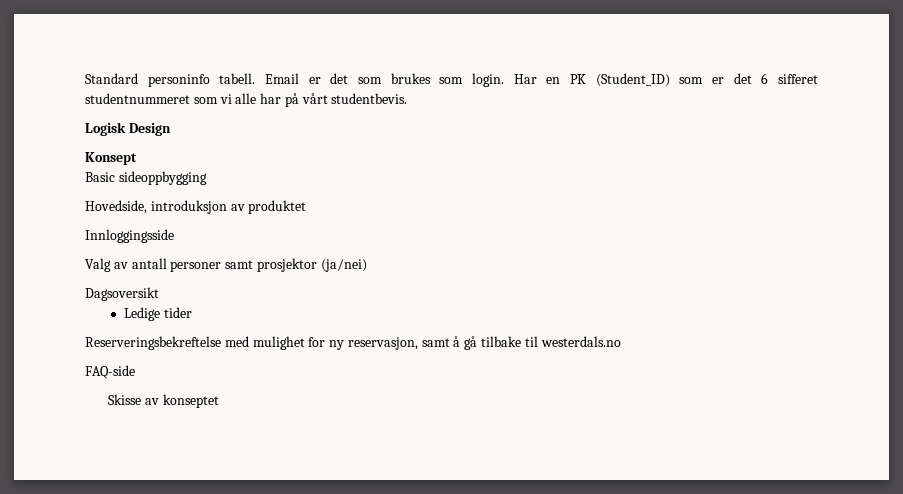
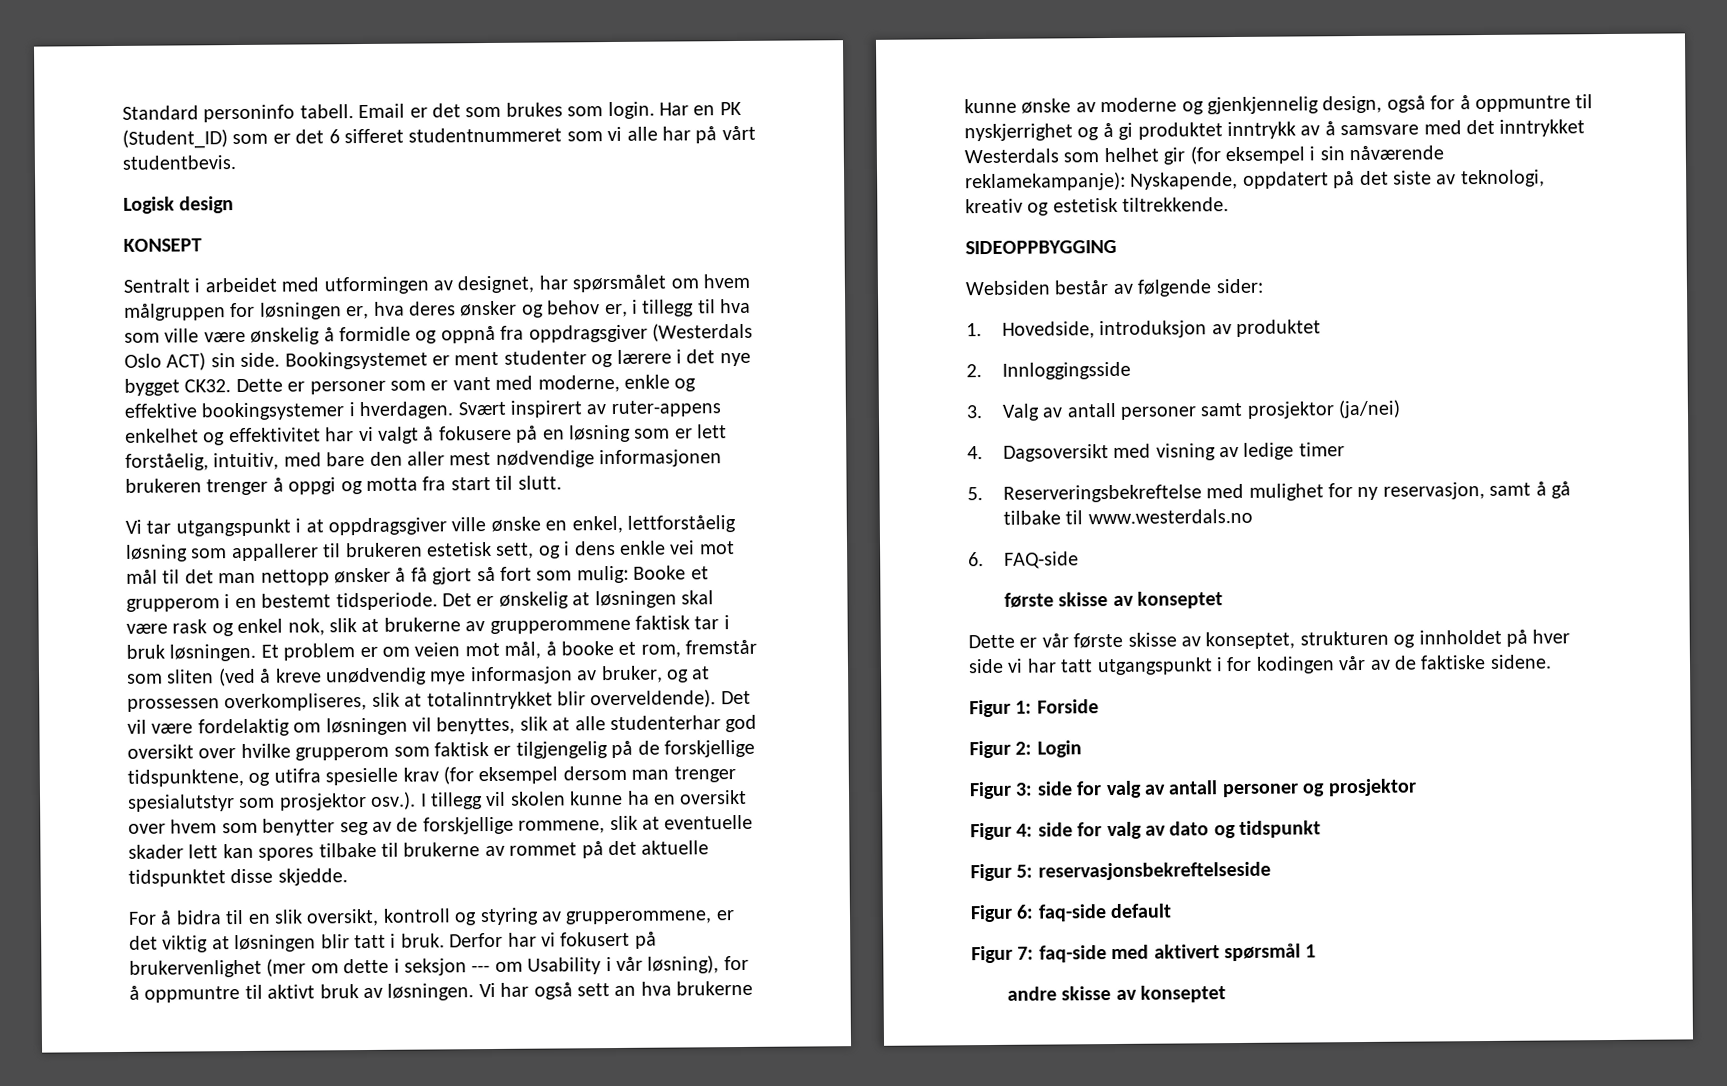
[128,123,171,136] [85,152,137,165] [85,171,207,185] Design // Konsept // Basic sideoppbygging // -> [179,196,235,214] [123,238,202,252] [123,273,750,295] [124,298,752,321] [124,322,753,345] [124,349,751,371] [124,374,697,396] [124,400,721,421] [125,424,728,446] [125,449,723,471] [125,475,562,496] [125,515,736,537] [125,540,735,562] [126,565,709,586] [126,590,714,612] [126,615,730,637] [126,639,758,662] [127,665,711,687] [127,689,751,712] [127,714,758,737] [127,739,755,761] [127,765,736,787] [127,789,748,812] [128,814,754,836] [128,840,710,861] [128,868,348,887] [128,907,735,927] [129,931,657,953] [129,955,749,978] [129,980,754,1003] [964,94,1594,115] [964,119,1586,142] [964,145,1445,165] [965,169,1545,192] [965,197,1230,216] [965,239,1117,255] [965,278,1264,297] [966,323,982,337] design // KONSEPT // Sentralt i arbeidet med utformingen av designet, har spørsmålet om hvem målgruppen for løsningen er, hva deres ønsker og behov er, i tillegg til hva som ville være ønskelig å formidle og oppnå fra oppdragsgiver (Westerdals Oslo ACT) sin side. Bookingsystemet er ment studenter og lærere i det nye bygget CK32. Dette er personer som er vant med moderne, enkle og effektive bookingsystemer i hverdagen. Svært inspirert av ruter-appens enkelhet og effektivitet har vi valgt å fokusere på en løsning som er lett forståelig, intuitiv, med bare den aller mest nødvendige informasjonen brukeren trenger å oppgi og motta fra start til slutt. // Vi tar utgangspunkt i at oppdragsgiver ville ønske en enkel, lettforståelig løsning som appallerer til brukeren estetisk sett, og i dens enkle vei mot mål til det man nettopp ønsker å få gjort så fort som mulig: Booke et grupperom i en bestemt tidsperiode. Det er ønskelig at løsningen skal være rask og enkel nok, slik at brukerne av grupperommene faktisk tar i bruk løsningen. Et problem er om veien mot mål, å booke et rom, fremstår som sliten (ved å kreve unødvendig mye informasjon av bruker, og at prossessen overkompliseres, slik at totalinntrykket blir overveldende). Det vil være fordelaktig om løsningen vil benyttes, slik at alle studenterhar god oversikt over hvilke grupperom som faktisk er tilgjengelig på de forskjellige tidspunktene, og utifra spesielle krav (for eksempel dersom man trenger spesialutstyr som prosjektor osv.). I tillegg vil skolen kunne ha en oversikt over hvem som benytter seg av de forskjellige rommene, slik at eventuelle skader lett kan spores tilbake til brukerne av rommet på det aktuelle tidspunktet disse skjedde. // For å bidra til en slik oversikt, kontroll og styring av grupperommene, er det viktig at løsningen blir tatt i bruk. Derfor har vi fokusert på brukervenlighet (mer om dette i seksjon --- om Usability i vår løsning), for å oppmuntre til aktivt bruk av løsningen. Vi har også sett an hva brukerne kunne ønske av moderne og gjenkjennelig design, også for å oppmuntre til nyskjerrighet og å gi produktet inntrykk av å samsvare med det inntrykket Westerdals som helhet gir (for eksempel i sin nåværende reklamekampanje): Nyskapende, oppdatert på det siste av teknologi, kreativ og estetisk tiltrekkende. // SIDEOPPBYGGING // Websiden består av følgende sider: // 1.
(307, 207) none -> [966,364,982,378] 2.
(174, 236) none -> [966,405,983,419] 3.
(367, 265) none -> [967,446,983,460] 4.
[123,307,192,321] // Ledige tider // -> [1113,442,1345,461] [967,487,983,501] med visning av ledige timer // 5.
[540,336,621,347] westerdals.no // -> [1087,508,1253,525] [968,552,984,567] www.westerdals.no // 6.
[108,394,219,408] Skisse av konseptet -> [1003,591,1224,609] [968,629,1571,650] [968,654,1552,676] [969,699,1099,718] [969,740,1082,759] [969,778,1417,800] [970,820,1322,841] [970,861,1271,882] [970,903,1173,923] [971,943,1317,964] [1006,985,1227,1003] første skisse av konseptet // Dette er vår første skisse av konseptet, strukturen og innholdet på hver side vi har tatt utgangspunkt i for kodingen vår av de faktiske sidene. // Figur 1: Forside // Figur 2: Login // Figur 3: side for valg av antall personer og prosjektor // Figur 4: side for valg av dato og tidspunkt // Figur 5: reservasjonsbekreftelseside // Figur 6: faq-side default // Figur 7: faq-side med aktivert spørsmål 1 // andre skisse av konseptet

